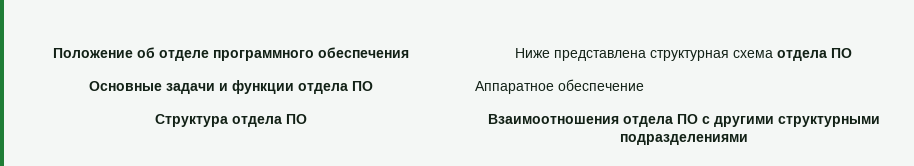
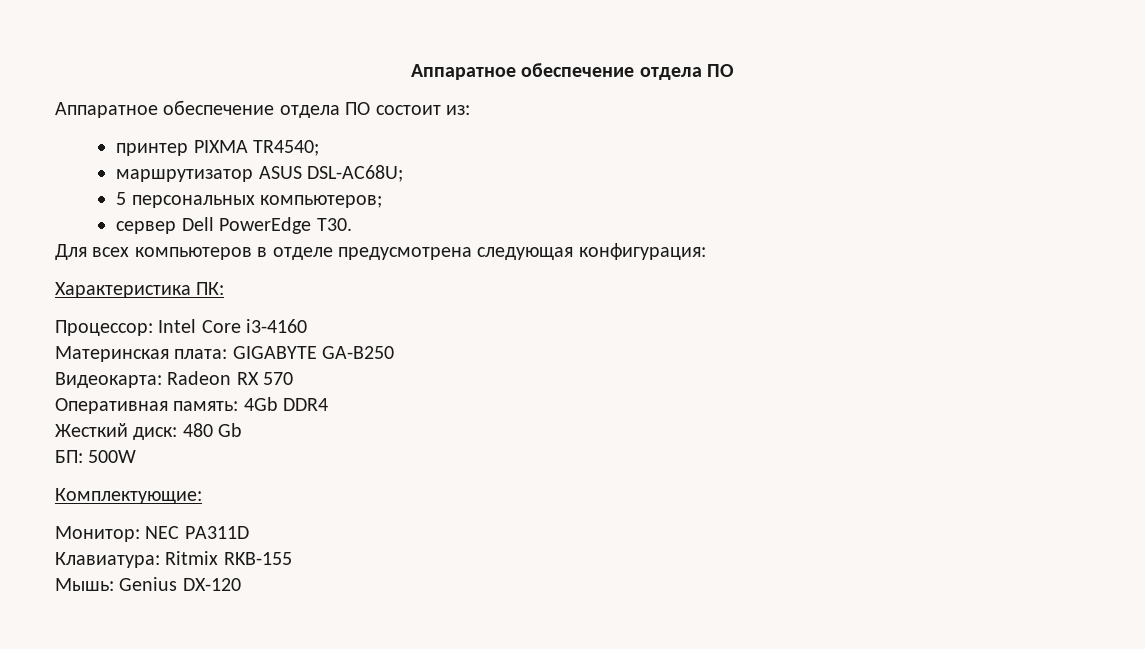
[52,47,409,61] [88,80,373,94] [154,114,307,127] [515,48,773,61] Положение об отделе программного обеспечения // Основные задачи и функции отдела ПО // Структура отдела ПО // Ниже представлена структурная схема -> [410,63,635,80] Аппаратное обеспечение
[487,114,880,127] [619,134,748,145] // Взаимоотношения отдела ПО с другими структурными подразделениями -> [279,102,470,118] [116,140,320,156] [116,165,404,182] [116,192,383,208] [116,217,352,234] [55,243,706,260] [55,282,225,298] [55,319,308,336] [55,346,395,362] [55,371,294,388] [55,397,329,414] [55,423,243,440] [55,450,137,463] [55,488,202,504] [55,526,249,542] [55,551,292,568] [55,577,241,591] отдела ПО состоит из: // принтер PIXMA TR4540; // маршрутизатор ASUS DSL-AC68U; // 5 персональных компьютеров; // сервер Dell PowerEdge T30. // Для всех компьютеров в отделе предусмотрена следующая конфигурация: // Характеристика ПК: // Процессор: Intel Core i3-4160 // Материнская плата: GIGABYTE GA-B250 // Видеокарта: Radeon RX 570 // Оперативная память: 4Gb DDR4 // Жесткий диск: 480 Gb // БП: 500W // Комплектующие: // Монитор: NEC PA311D // Клавиатура: Ritmix RKB-155 // Мышь: Genius DX-120

